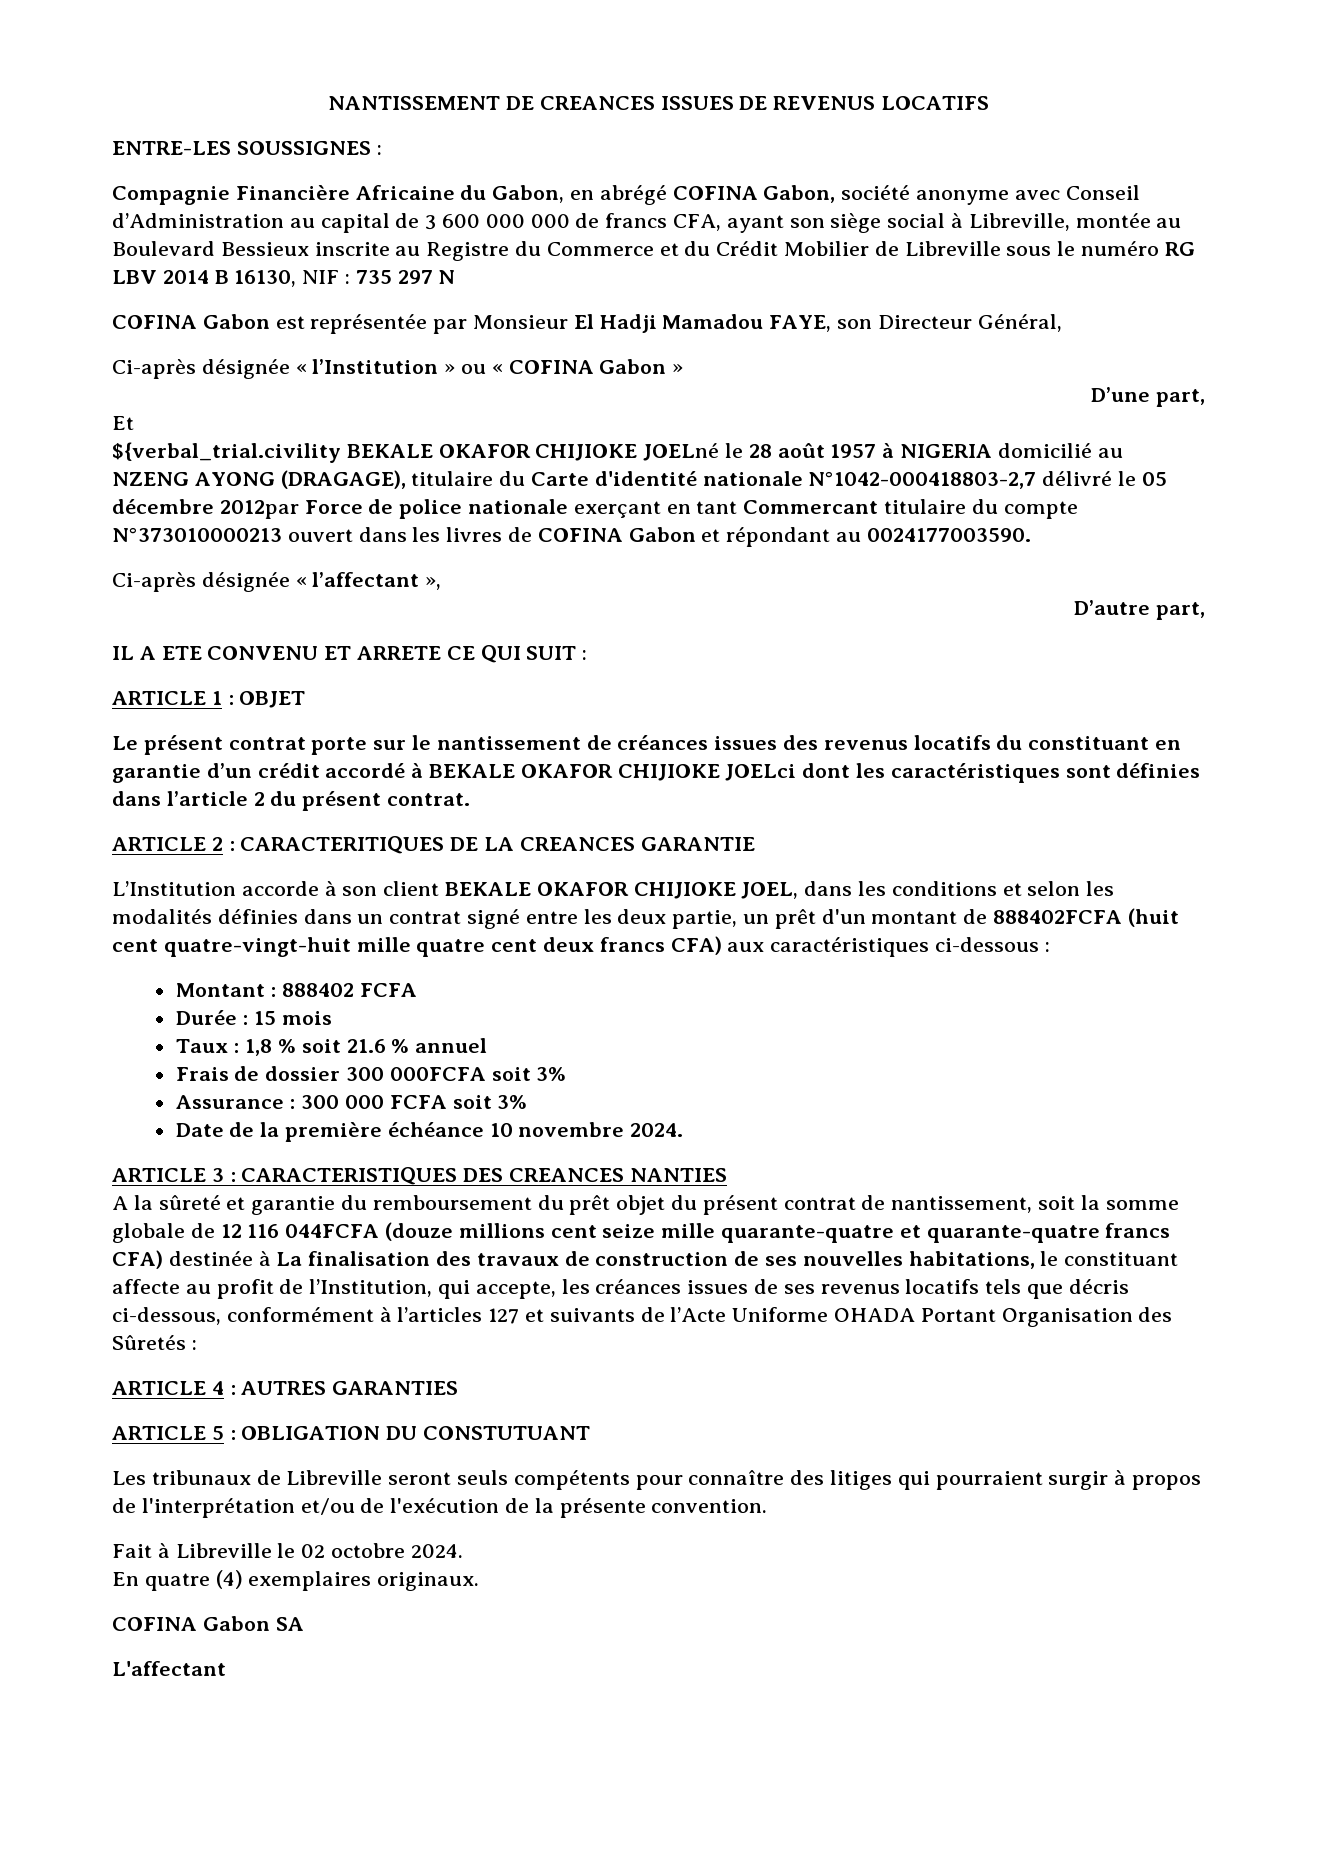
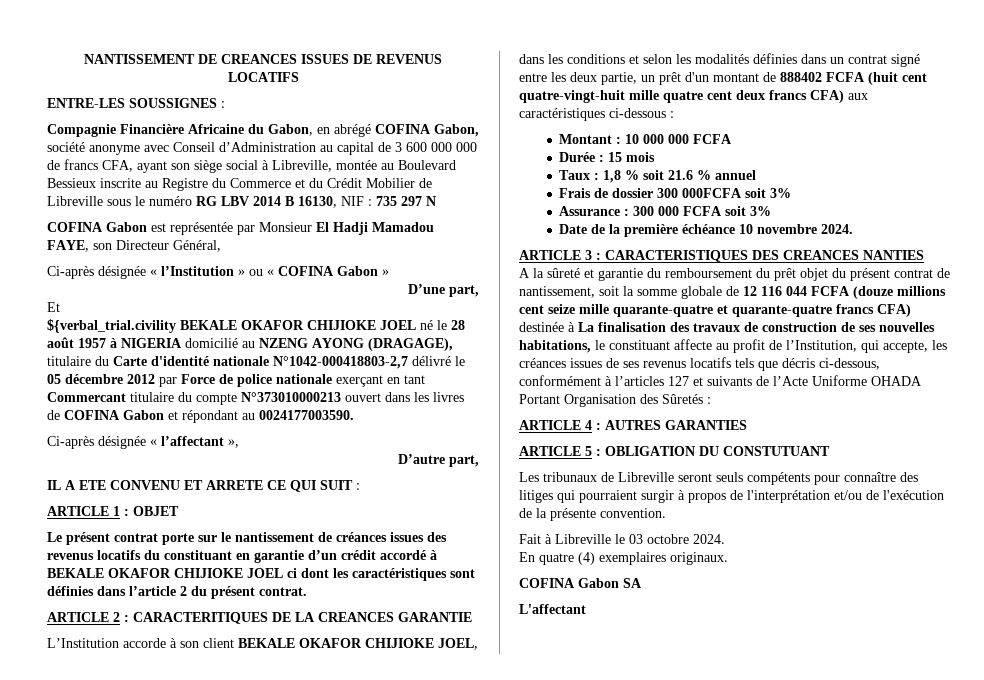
[643,443,720,461] JOELné -> [380,320,433,330] JOEL né
[219,500,299,519] 2012par -> [127,374,177,387] 2012 par
[725,764,797,781] JOELci -> [247,568,297,578] JOEL ci
[993,910,1123,924] 888402FCFA -> [780,72,865,82] 888402 FCFA
[282,983,355,997] 888402 -> [625,134,690,144] 10 000 000
[285,1224,380,1238] 044FCFA -> [786,286,850,296] 044 FCFA
[301,1544,326,1558] 02 -> [629,534,643,544] 03

